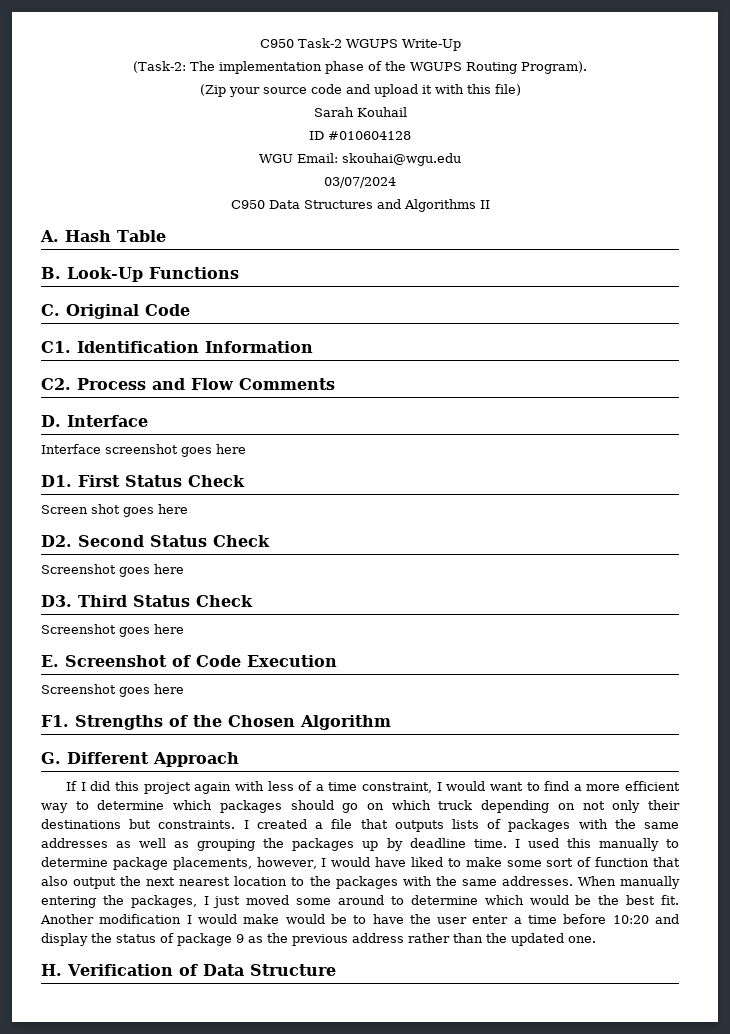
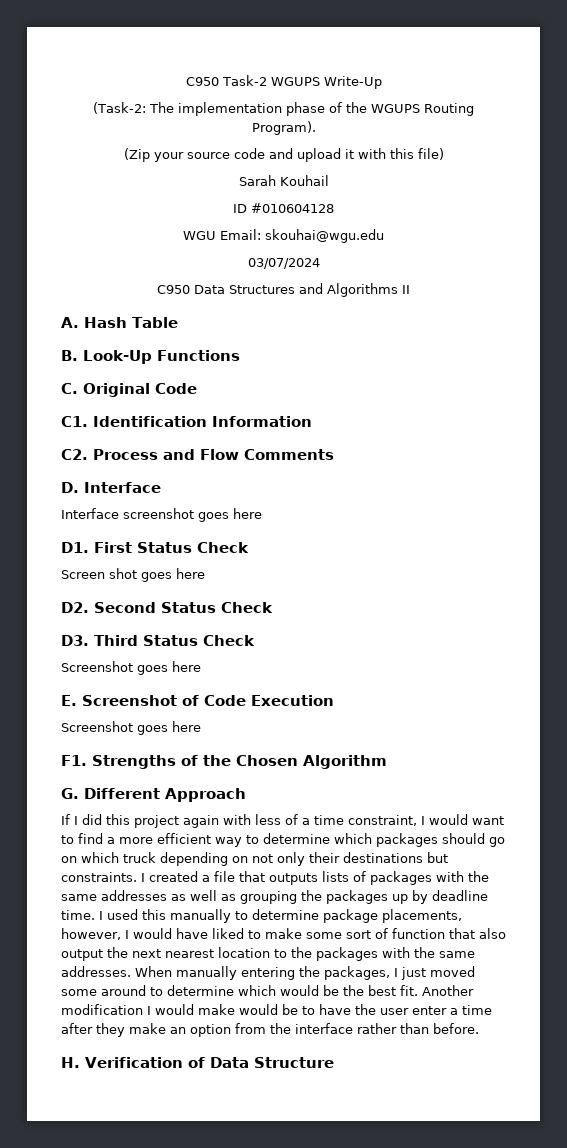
[41,564,184,577] // Screenshot goes here -> (273, 607) none
[563,914,679,924] [41,933,596,946] before 10:20 and display the status of package 9 as the previous address rather than the updated one. -> [61,1023,479,1037] after they make an option from the interface rather than before.

